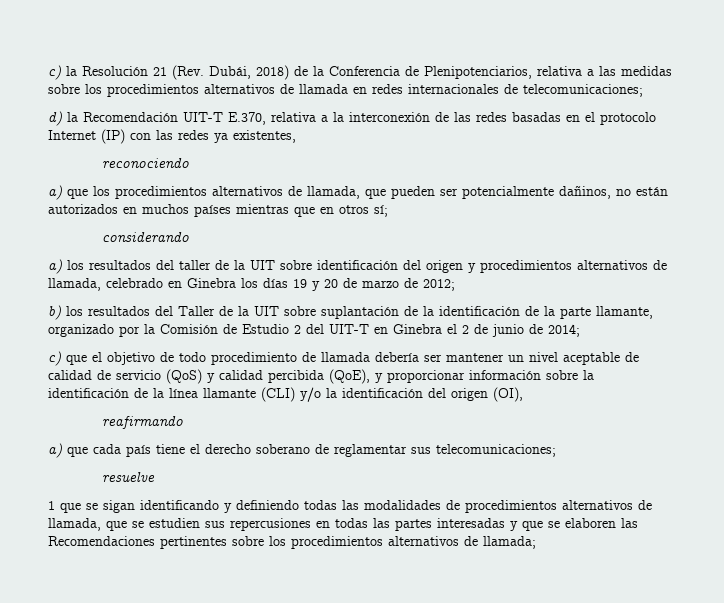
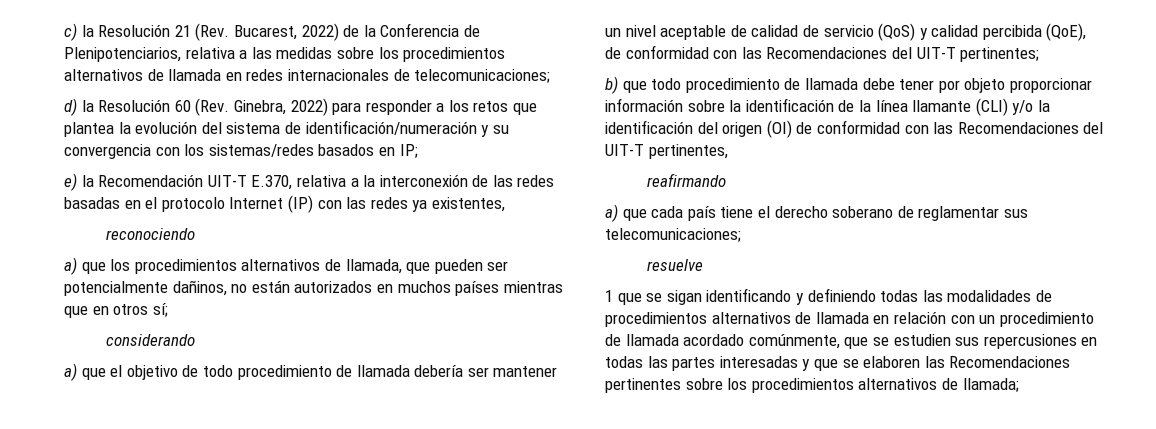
[209,65,289,80] Dubái, 2018) -> [233,23,339,41] Bucarest, 2022)
(78, 117) none -> [98,98,538,116] [64,120,509,137] [64,144,418,159] [64,173,94,191] Resolución 60 (Rev. Ginebra, 2022) para responder a los retos que plantea la evolución del sistema de identificación/numeración y su convergencia con los sistemas/redes basados en IP; // e) la
[67,260,667,273] [48,278,455,291] [48,305,653,320] [48,324,580,337] [48,351,61,366] los resultados del taller de la UIT sobre identificación del origen y procedimientos alternativos de llamada, celebrado en Ginebra los días 19 y 20 de marzo de 2012; // b) los resultados del Taller de la UIT sobre suplantación de la identificación de la parte llamante, organizado por la Comisión de Estudio 2 del UIT-T en Ginebra el 2 de junio de 2014; // c) -> (77, 372) none
[375,373,383,383] y -> [605,45,1040,62] [605,76,1006,94] de conformidad con las Recomendaciones del UIT-T pertinentes; // b) que todo procedimiento de llamada debe tener por objeto
[493,387,523,402] (OI), -> [766,120,1104,138] [605,144,728,159] (OI) de conformidad con las Recomendaciones del UIT-T pertinentes,
[48,518,101,531] llamada, -> [815,311,1094,327] [605,334,840,349] llamada en relación con un procedimiento de llamada acordado comúnmente,

